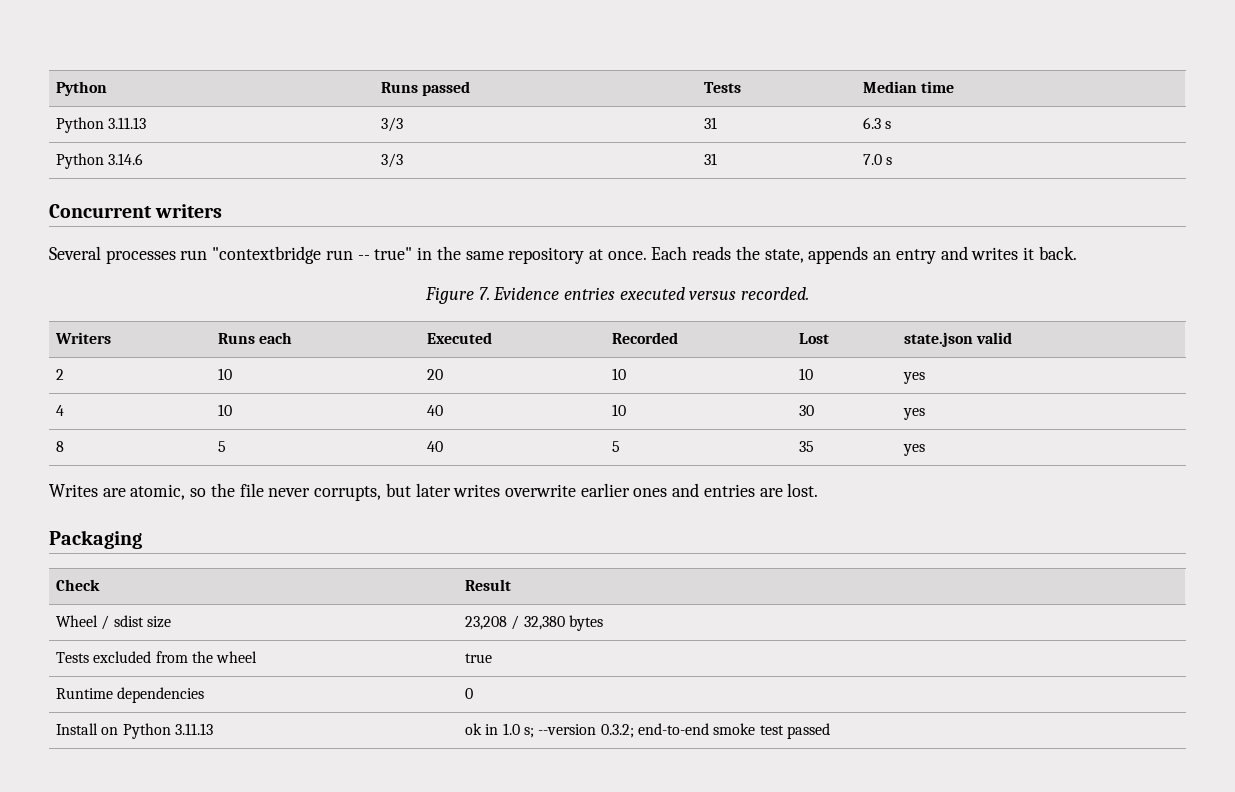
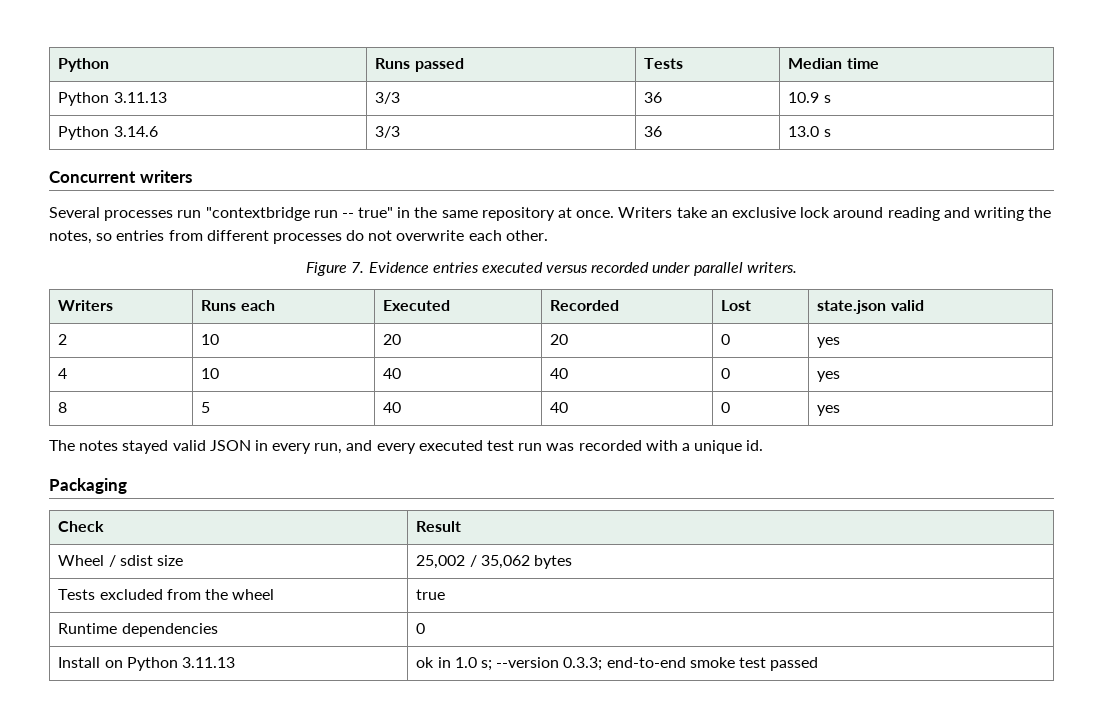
[704,117,718,129] [863,117,882,129] 31 | 6.3 -> [644,92,663,103] [788,92,820,103] 36 | 10.9
[704,153,718,165] [863,154,883,165] 31 | 7.0 -> [644,126,663,137] [788,126,820,137] 36 | 13.0
[651,246,1077,264] Each reads the state, appends an entry and writes it back. -> [618,207,1052,221] [49,230,548,244] Writers take an exclusive lock around reading and writing the notes, so entries from different processes do not overwrite each other.
[741,287,810,300] recorded. -> [591,262,797,276] recorded under parallel writers.
[612,368,627,380] [799,368,814,380] 10 | 10 -> [550,334,569,345] [721,334,731,345] 20 | 0
[612,404,627,416] [799,405,815,416] 10 | 30 -> [550,368,569,379] [721,368,731,379] 40 | 0
[612,441,621,452] [799,441,815,452] [903,444,926,456] [49,483,819,501] 5 | 35 | yes // Writes are atomic, so the file never corrupts, but later writes overwrite earlier ones and entries are lost. -> [550,402,569,413] [721,402,731,413] [817,405,841,416] [49,440,764,454] 40 | 0 | yes // The notes stayed valid JSON in every run, and every executed test run was recorded with a unique id.
[465,615,565,630] 23,208 / 32,380 -> [416,555,530,569] 25,002 / 35,062
[600,724,634,738] 0.3.2; -> [563,657,603,671] 0.3.3;

